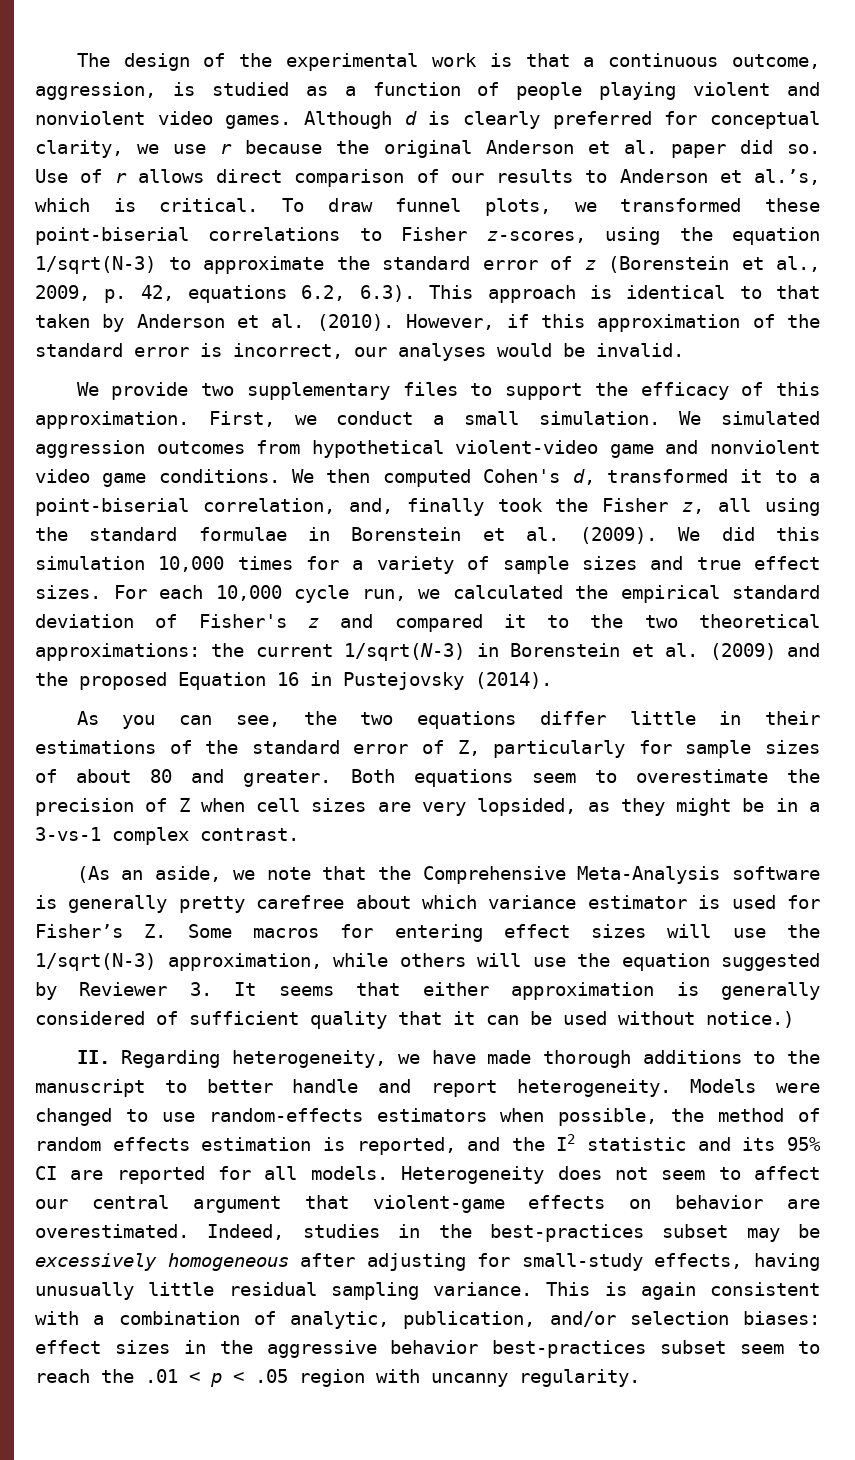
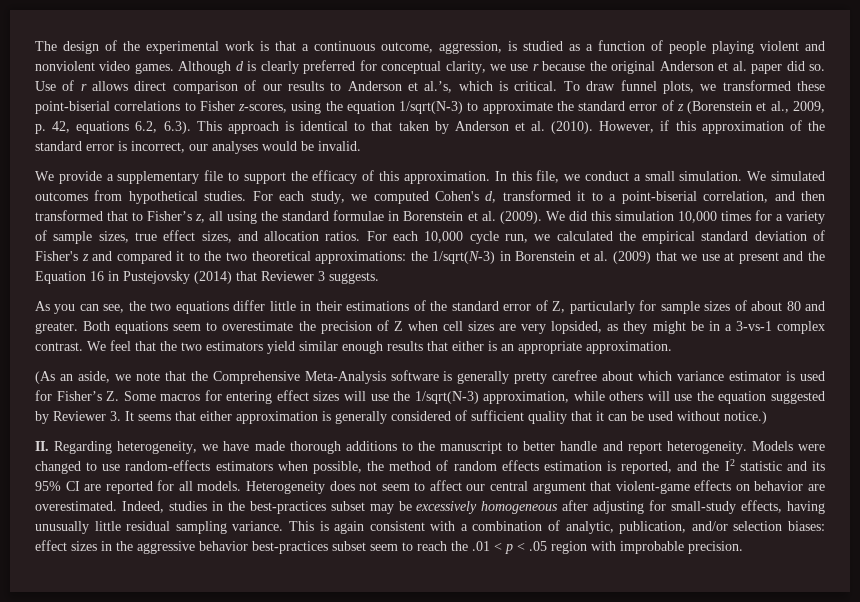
[201,382,458,400] two supplementary files -> [106,170,224,184] a supplementary file
[208,411,275,427] First, -> [494,170,560,183] In this file,
[35,440,145,458] aggression -> (826, 176) none
[455,440,820,458] [35,469,371,487] violent-video game and nonviolent video game conditions. We then -> [204,191,368,204] studies. For each study, we
[348,498,669,516] and, finally took the Fisher -> [774,191,826,201] [35,210,193,221] and then transformed that to Fisher’s
[581,556,821,570] [35,585,101,599] sizes and true effect sizes. -> [98,230,361,243] sizes, true effect sizes, and allocation ratios.
[255,644,333,657] current -> (428, 256) none
[787,643,821,657] [35,672,167,690] and the proposed -> [655,251,826,264] that we use at present and the
[475,672,552,689] (2014). -> [194,271,379,284] (2014) that Reviewer 3 suggests.
(299, 834) none -> [87,340,672,354] We feel that the two estimators yield similar enough results that either is an appropriate approximation.
[431,1369,640,1387] uncanny regularity. -> [620,541,743,554] improbable precision.

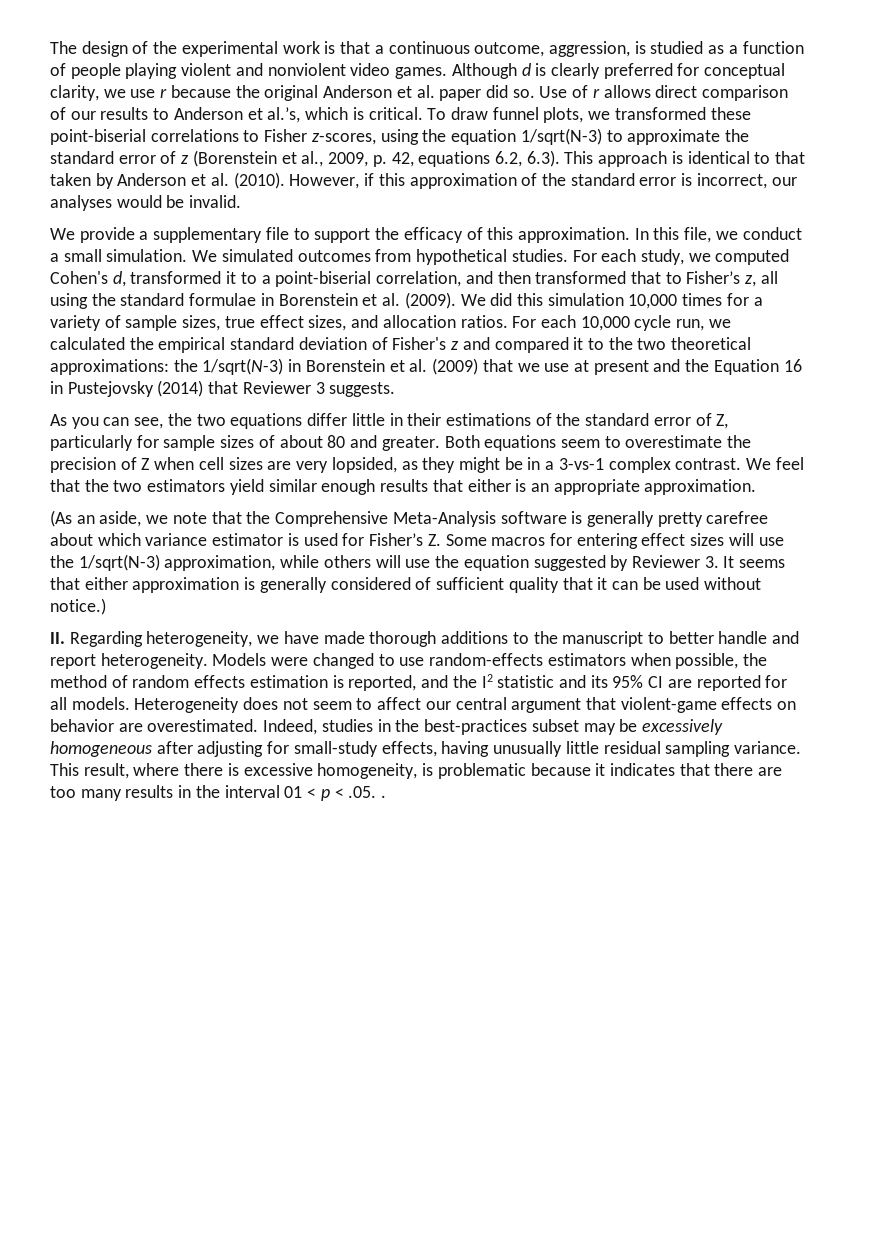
[319,520,826,534] [35,540,743,554] is again consistent with a combination of analytic, publication, and/or selection biases: effect sizes in the aggressive behavior best-practices subset seem to reach the .01 < p < .05 region with improbable precision. -> [83,763,783,779] [50,785,386,801] result, where there is excessive homogeneity, is problematic because it indicates that there are too many results in the interval 01 < p < .05. .

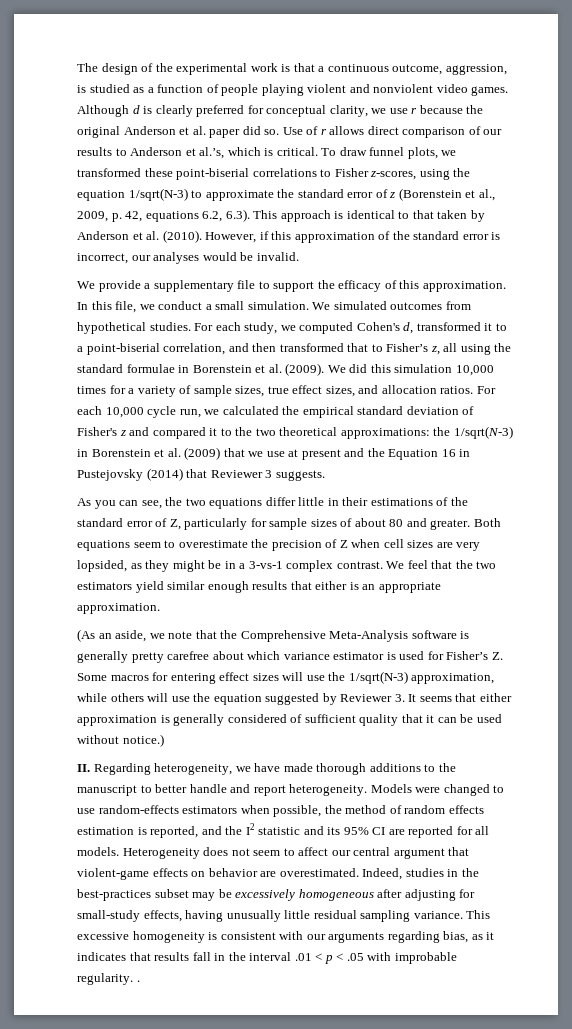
[83,763,783,779] [50,785,174,801] result, where there is excessive homogeneity, is problematic because it indicates that there are too many results -> [77,931,495,943] [77,952,211,961] excessive homogeneity is consistent with our arguments regarding bias, as it indicates that results fall
[284,786,303,798] 01 -> [294,953,312,961] .01
[348,786,377,798] .05. -> [346,952,457,964] [77,973,133,985] .05 with improbable regularity.

